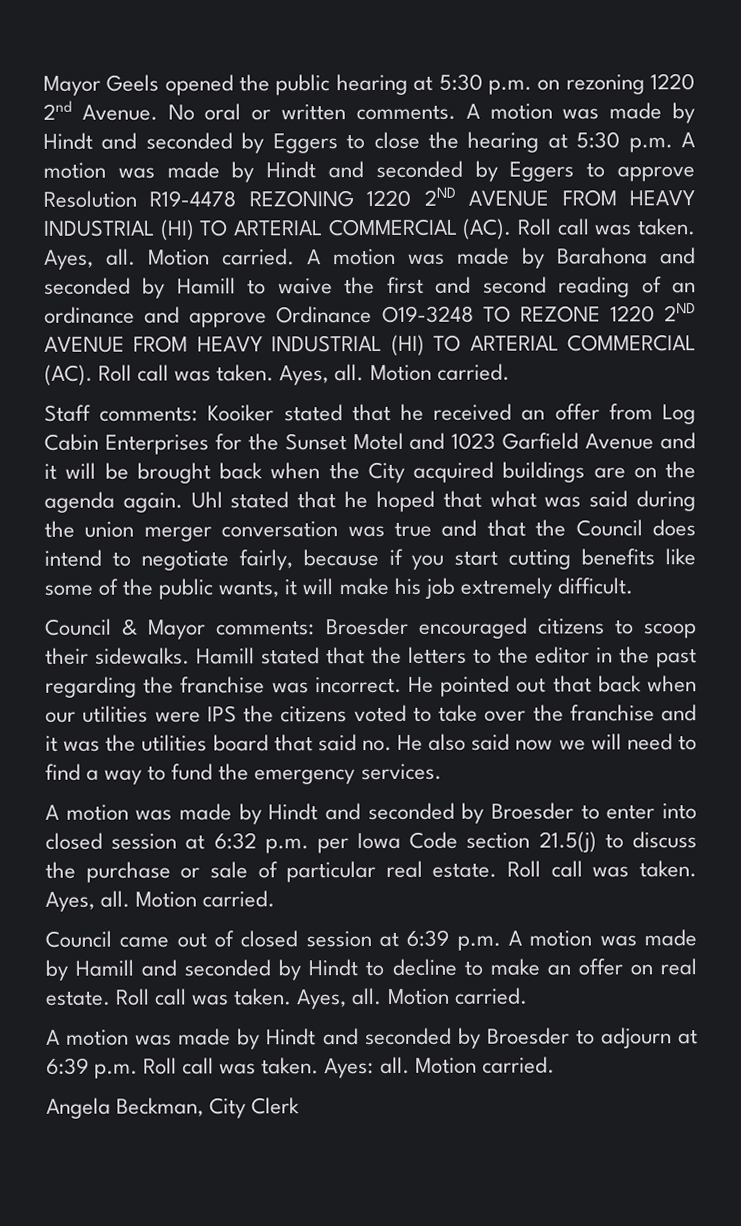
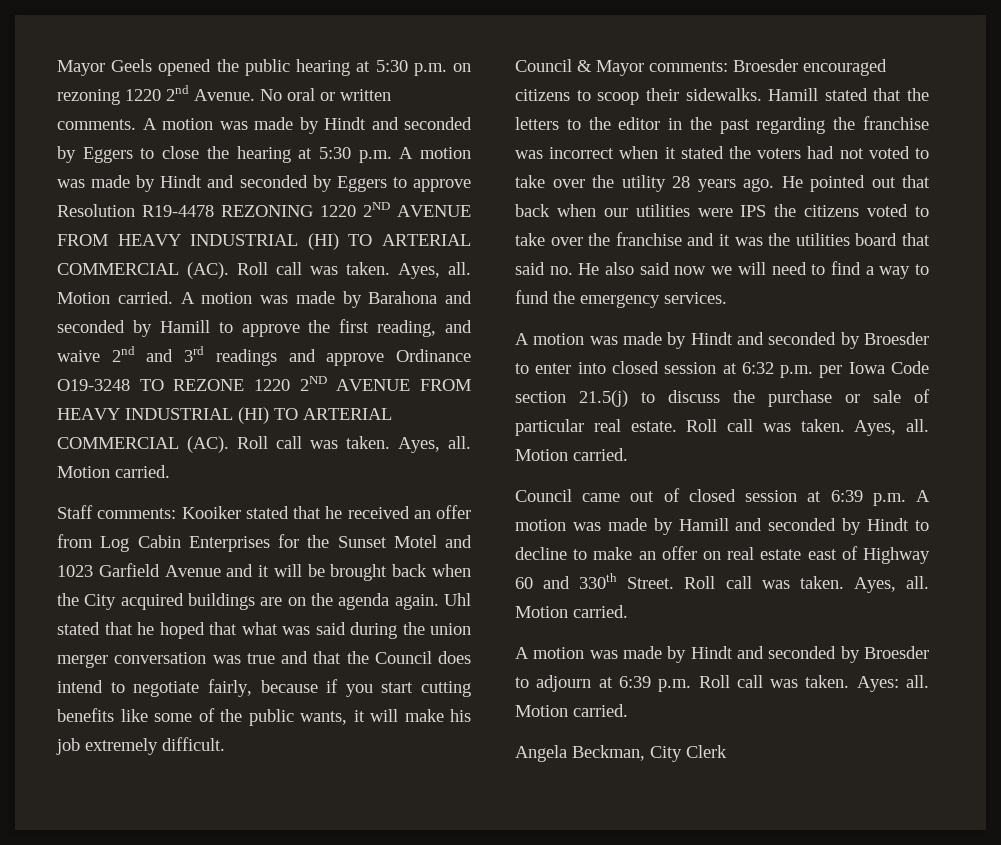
[277,278,333,295] waive -> [241,324,300,337] approve
[435,276,696,298] [44,306,135,324] and second reading of an ordinance -> [377,320,472,337] [57,346,277,366] reading, and waive 2nd and 3rd readings
[314,676,402,694] incorrect. -> [549,146,929,159] [515,175,774,192] incorrect when it stated the voters had not voted to take over the utility 28 years ago.
[45,990,111,1006] estate. -> [760,546,930,564] [515,573,675,589] estate east of Highway 60 and 330th Street.

